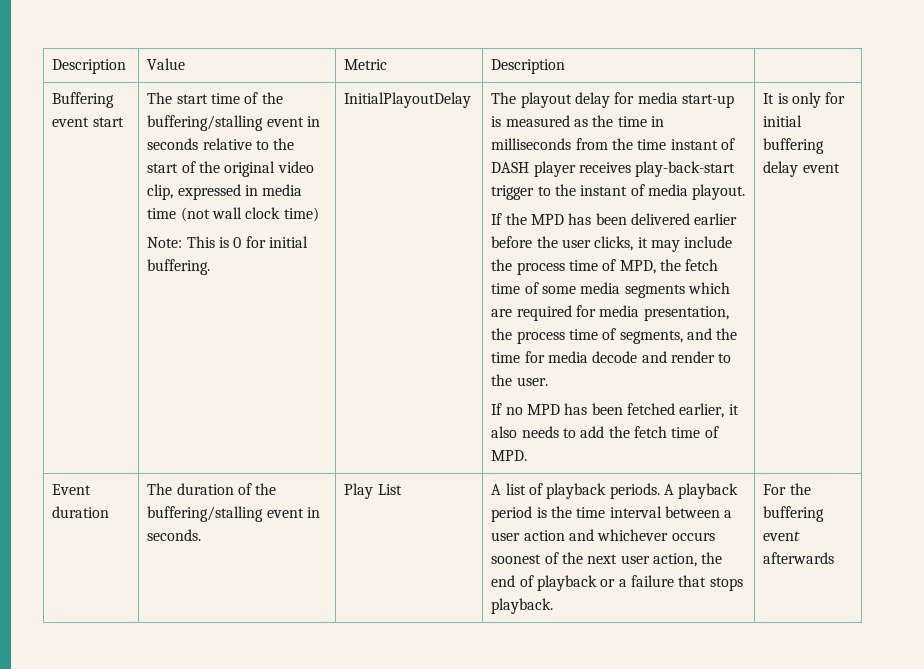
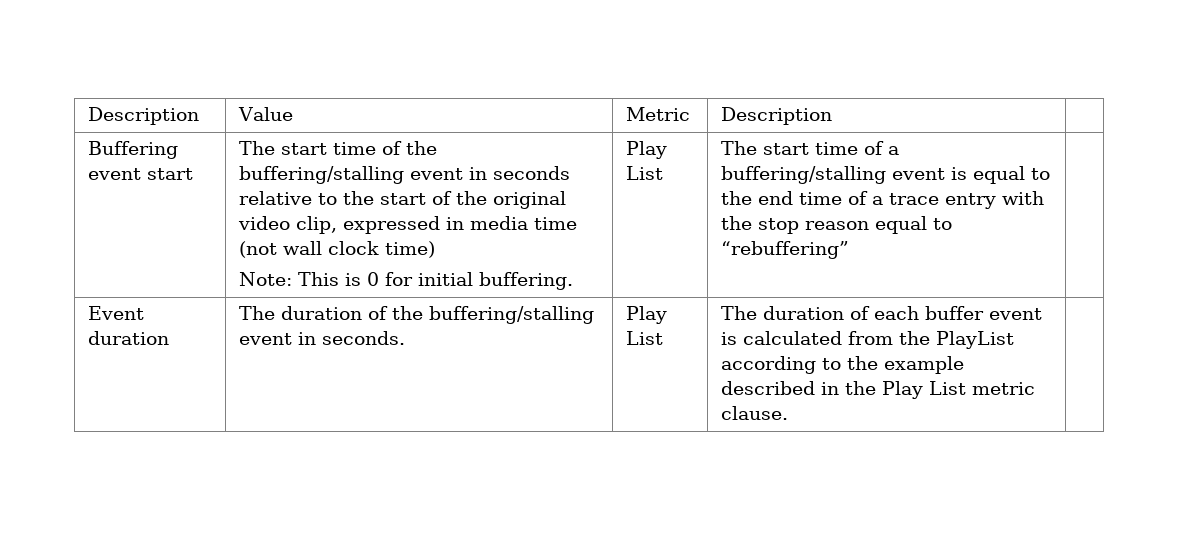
[344,92,472,108] [491,92,734,108] [491,115,664,127] [491,138,735,150] [491,161,736,177] [491,184,746,200] [491,213,738,225] [491,236,733,252] [491,259,719,275] [491,282,730,298] [491,305,729,321] [491,328,738,344] [491,351,732,363] [491,374,548,386] [491,403,739,418] [491,426,719,438] [491,450,528,461] [763,92,846,108] [763,115,803,127] [763,138,825,154] [763,161,840,177] InitialPlayoutDelay | The playout delay for media start-up is measured as the time in milliseconds from the time instant of DASH player receives play-back-start trigger to the instant of media playout. // If the MPD has been delivered earlier before the user clicks, it may include the process time of MPD, the fetch time of some media segments which are required for media presentation, the process time of segments, and the time for media decode and render to the user. // If no MPD has been fetched earlier, it also needs to add the fetch time of MPD. | It is only for initial buffering delay event -> [625,141,667,159] [625,166,663,180] [720,141,899,155] [720,166,1050,184] [720,191,1044,209] [720,216,952,234] [720,241,849,259] Play List | The start time of a buffering/stalling event is equal to the end time of a trace entry with the stop reason equal to “rebuffering” |
[491,483,739,499] [491,506,733,522] [491,529,715,541] [491,552,723,567] [491,575,743,591] [491,598,554,614] [763,483,811,495] [763,506,825,522] [763,531,801,541] [763,552,835,564] A list of playback periods. A playback period is the time interval between a user action and whichever occurs soonest of the next user action, the end of playback or a failure that stops playback. | For the buffering event afterwards -> [720,306,1042,320] [720,331,1014,349] [720,356,964,374] [720,381,1035,399] [720,406,788,420] The duration of each buffer event is calculated from the PlayList according to the example described in the Play List metric clause. |

